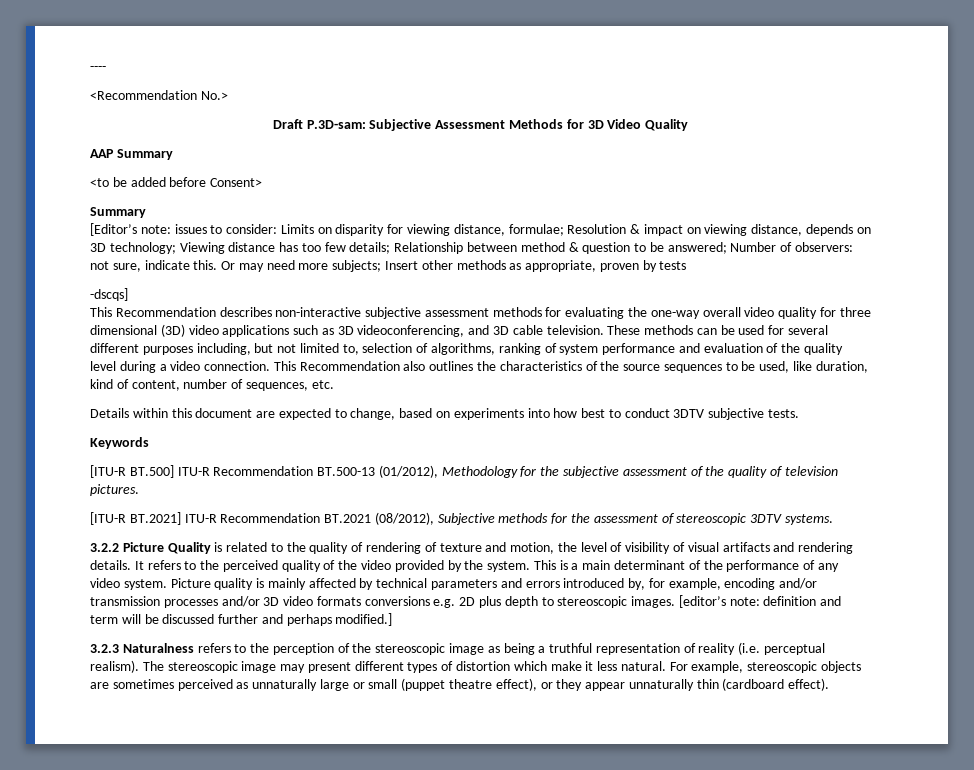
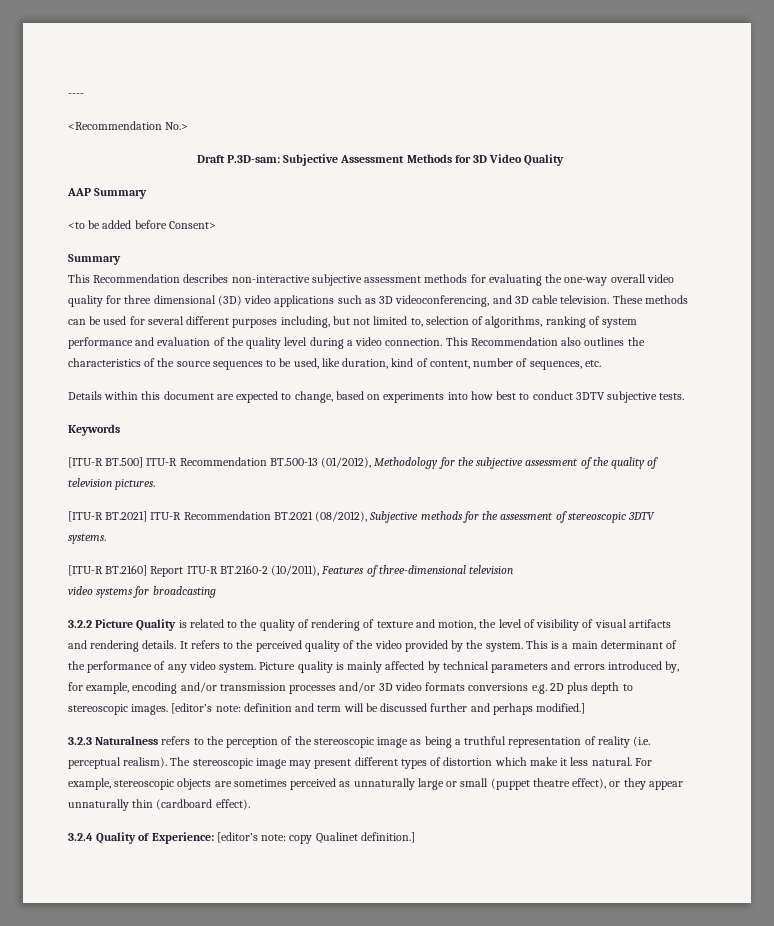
[90,223,871,236] [90,242,854,254] [90,260,687,272] [90,288,128,301] // [Editor’s note: issues to consider: Limits on disparity for viewing distance, formulae; Resolution & impact on viewing distance, depends on 3D technology; Viewing distance has too few details; Relationship between method & question to be answered; Number of observers: not sure, indicate this. Or may need more subjects; Insert other methods as appropriate, proven by tests // -dscqs] -> (121, 259) none
(833, 519) none -> [68,565,514,577] [68,586,216,598] // [ITU-R BT.2160] Report ITU-R BT.2160-2 (10/2011), Features of three-dimensional television // video systems for broadcasting
(830, 684) none -> [68,832,415,844] // 3.2.4 Quality of Experience: [editor’s note: copy Qualinet definition.]

